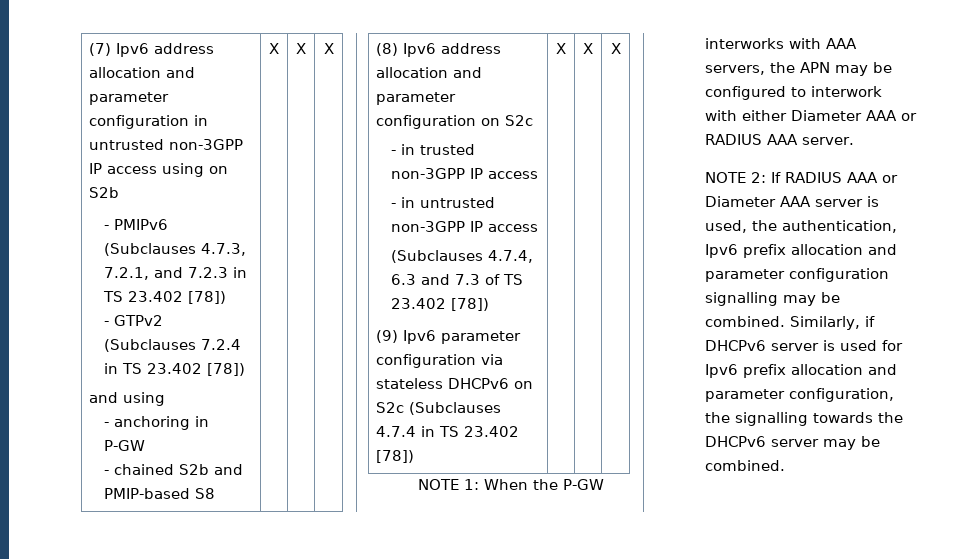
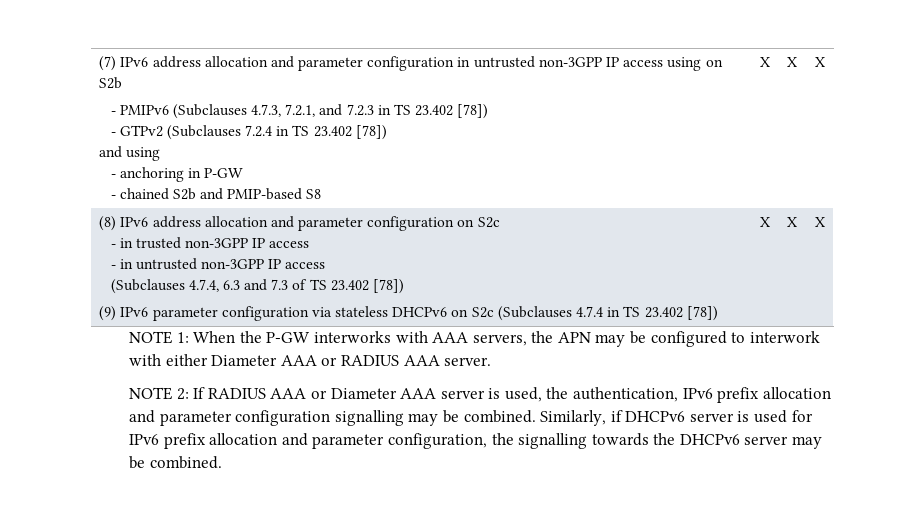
[116,43,150,57] Ipv6 -> [120,57,149,67] IPv6
[403,43,437,57] Ipv6 -> [120,217,149,227] IPv6
[403,330,437,344] Ipv6 -> [120,307,149,317] IPv6
[705,244,739,258] Ipv6 -> [682,388,713,399] IPv6
[705,364,739,378] Ipv6 -> [128,434,159,445] IPv6

